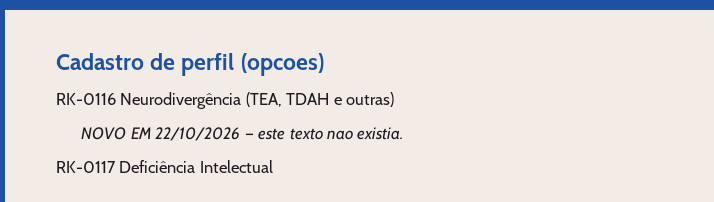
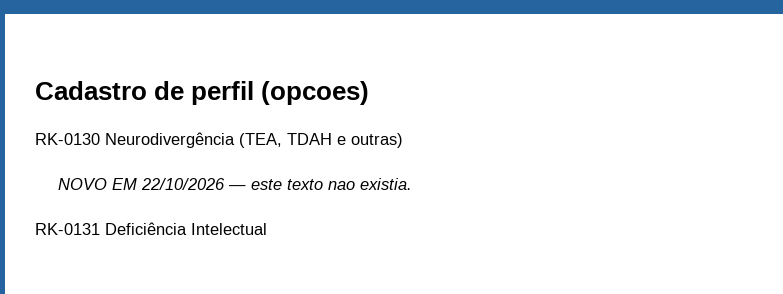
[56,93,116,105] RK-0116 -> [35,133,100,145] RK-0130
[56,161,116,173] RK-0117 -> [35,223,100,235] RK-0131

